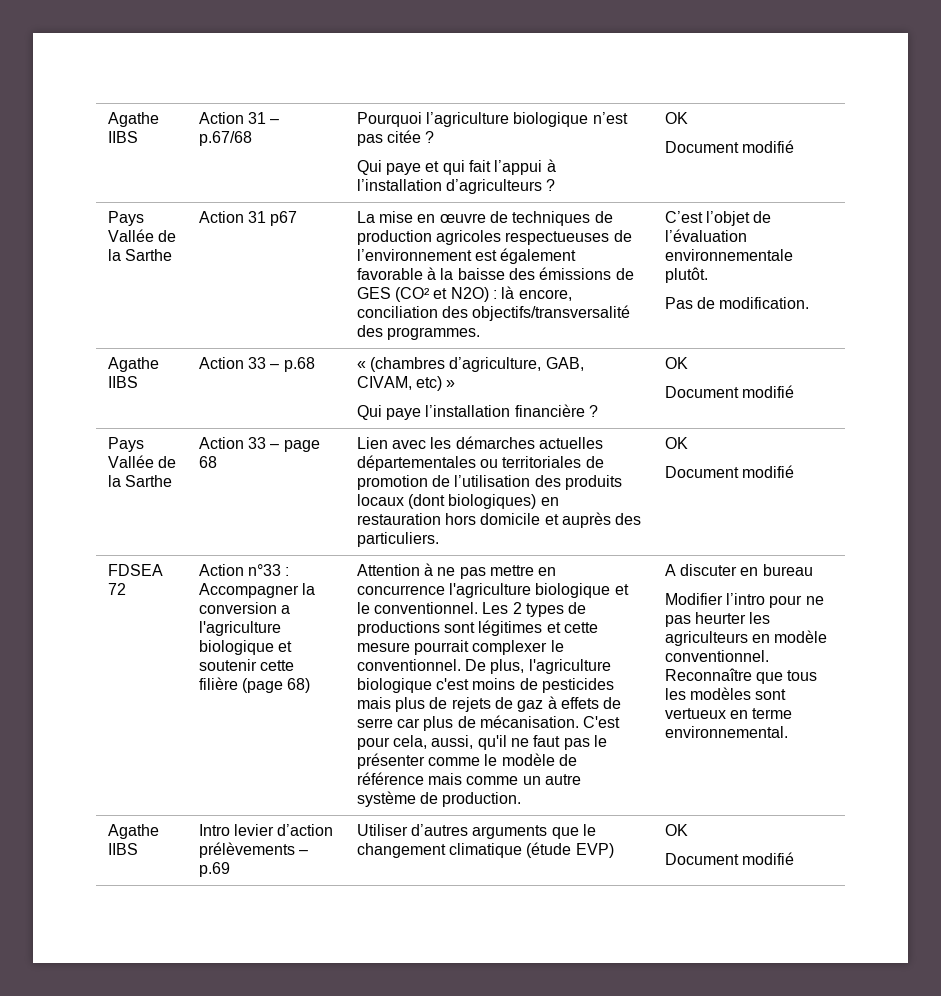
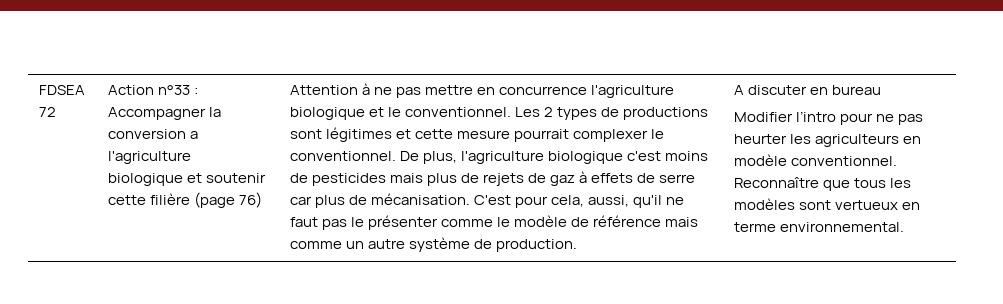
[107,112,159,127] [107,131,138,143] [198,112,280,124] [198,131,252,146] [356,112,628,127] [356,130,435,146] [356,159,556,175] [356,179,556,194] [664,112,688,124] [664,140,795,153] [107,211,144,226] [107,229,177,242] [107,249,173,261] [198,211,298,226] [356,211,613,226] [356,230,632,245] [356,248,577,264] [356,267,634,280] [356,286,572,302] [356,305,631,321] [356,325,481,340] [664,211,772,226] [664,229,747,242] [664,249,793,261] [664,267,708,283] [664,297,810,309] [107,357,159,372] [107,376,138,388] [198,357,315,372] [356,357,584,372] [356,376,456,391] [356,404,599,420] [664,357,688,369] [664,385,795,398] [107,437,144,452] [107,455,177,468] [107,475,173,487] [198,437,320,452] [198,456,217,468] [356,436,604,449] [356,455,604,471] [356,475,623,490] [356,494,559,509] [356,512,642,528] [356,532,439,547] [664,437,688,449] [664,465,795,478] Agathe IIBS | Action 31 – p.67/68 | Pourquoi l’agriculture biologique n’est pas citée ? // Qui paye et qui fait l’appui à l’installation d’agriculteurs ? | OK // Document modifié // Pays Vallée de la Sarthe | Action 31 p67 | La mise en œuvre de techniques de production agricoles respectueuses de l’environnement est également favorable à la baisse des émissions de GES (CO² et N2O) : là encore, conciliation des objectifs/transversalité des programmes. | C’est l’objet de l’évaluation environnementale plutôt. // Pas de modification. // Agathe IIBS | Action 33 – p.68 | « (chambres d’agriculture, GAB, CIVAM, etc) » // Qui paye l’installation financière ? | OK // Document modifié // Pays Vallée de la Sarthe | Action 33 – page 68 | Lien avec les démarches actuelles départementales ou territoriales de promotion de l’utilisation des produits locaux (dont biologiques) en restauration hors domicile et auprès des particuliers. | OK // Document modifié // -> (38, 90) none
[287,678,311,693] 68) -> [239,192,263,208] 76)
[107,824,159,839] [107,843,138,855] [198,824,334,836] [198,842,309,858] [198,862,230,877] [356,824,597,839] [356,842,614,858] [664,824,688,836] [664,852,795,865] // Agathe IIBS | Intro levier d’action prélèvements – p.69 | Utiliser d’autres arguments que le changement climatique (étude EVP) | OK // Document modifié -> (904, 227) none

